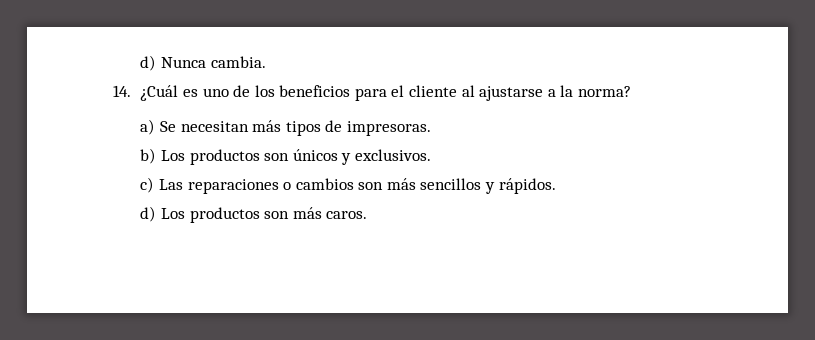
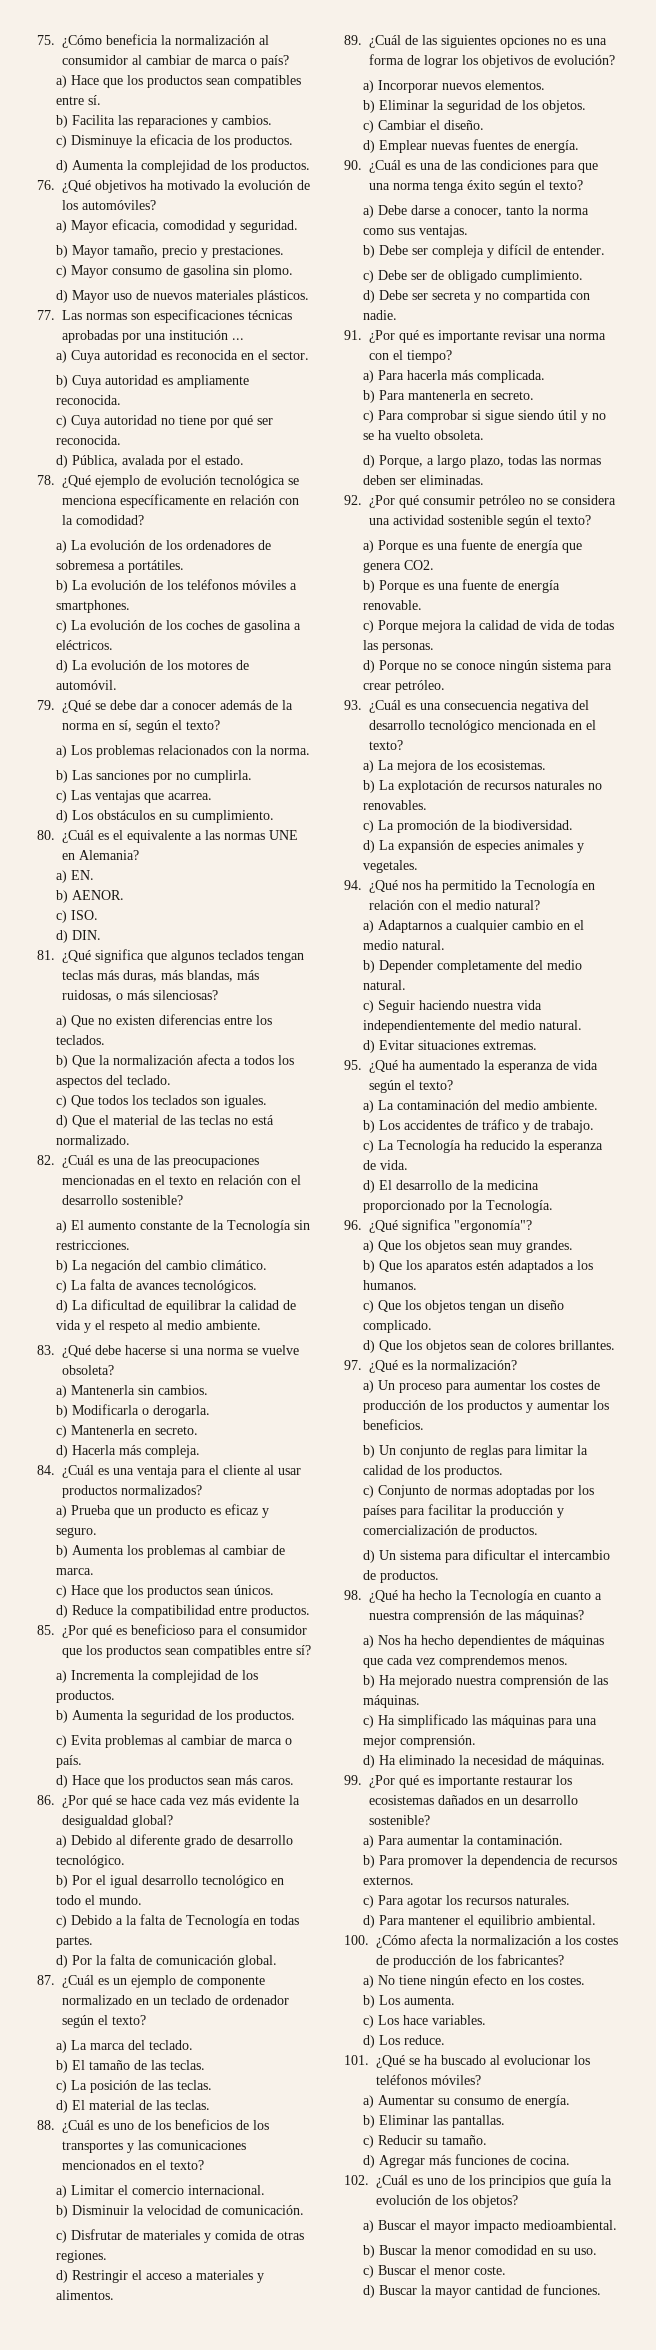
[140,55,266,71] [113,85,131,97] d) Nunca cambia. // 14. -> [37,34,269,48] [62,55,289,68] [56,75,302,88] [56,95,102,105] [56,115,273,128] [56,134,294,148] [56,160,311,173] [37,180,310,193] [62,200,156,210] [56,219,299,233] [56,245,285,258] [56,265,294,278] [56,290,310,303] [37,309,292,323] [62,330,244,343] [56,350,310,363] [56,375,250,388] [56,395,122,405] [56,415,274,428] [56,435,122,445] [56,455,245,468] [37,475,299,488] [62,494,299,508] [62,515,144,525] [56,540,272,553] [56,560,185,573] [56,579,298,593] [56,600,131,613] [56,620,302,633] [56,640,114,650] [56,660,250,673] [56,680,118,690] [37,700,293,713] [62,720,220,733] [56,745,311,758] [56,770,253,783] [56,790,213,803] [56,810,275,823] [37,830,298,843] [62,850,139,860] [56,870,95,883] [56,890,125,903] [56,910,99,923] [56,930,102,943] [37,949,304,963] [62,970,259,982] [62,990,218,1002] [56,1014,273,1028] [56,1035,106,1045] [56,1054,295,1068] [56,1075,172,1088] [56,1095,268,1108] [56,1115,275,1128] [56,1135,131,1145] [37,1155,259,1168] [62,1175,301,1185] [62,1195,183,1205] [56,1220,311,1233] [56,1240,131,1250] [56,1260,268,1273] [56,1279,258,1293] [56,1299,297,1313] [56,1320,262,1333] [37,1345,299,1358] [62,1365,114,1375] [56,1385,209,1398] [56,1404,211,1418] [56,1425,199,1438] [56,1445,201,1458] [37,1465,301,1478] [62,1485,202,1498] [56,1504,270,1518] [56,1527,98,1538] [56,1545,286,1558] [56,1568,95,1575] [56,1585,275,1598] [56,1605,311,1618] [37,1624,307,1638] [62,1645,311,1658] [56,1670,259,1683] [56,1690,116,1703] [56,1710,296,1723] [56,1735,293,1748] [56,1755,83,1768] [56,1775,295,1788] [37,1795,300,1808] [62,1815,173,1828] [56,1834,294,1848] [56,1855,126,1868] [56,1875,285,1888] [56,1895,143,1905] [56,1914,300,1928] [56,1936,94,1948] [56,1954,278,1968] [37,1975,265,1988] [62,1995,289,2005] [62,2015,146,2028] [56,2040,194,2053] [56,2060,206,2073] [56,2080,213,2093] [56,2100,211,2113] [37,2120,55,2130] 75. ¿Cómo beneficia la normalización al consumidor al cambiar de marca o país? // a) Hace que los productos sean compatibles entre sí. // b) Facilita las reparaciones y cambios. // c) Disminuye la eficacia de los productos. // d) Aumenta la complejidad de los productos. // 76. ¿Qué objetivos ha motivado la evolución de los automóviles? // a) Mayor eficacia, comodidad y seguridad. // b) Mayor tamaño, precio y prestaciones. // c) Mayor consumo de gasolina sin plomo. // d) Mayor uso de nuevos materiales plásticos. // 77. Las normas son especificaciones técnicas aprobadas por una institución ... // a) Cuya autoridad es reconocida en el sector. // b) Cuya autoridad es ampliamente reconocida. // c) Cuya autoridad no tiene por qué ser reconocida. // d) Pública, avalada por el estado. // 78. ¿Qué ejemplo de evolución tecnológica se menciona específicamente en relación con la comodidad? // a) La evolución de los ordenadores de sobremesa a portátiles. // b) La evolución de los teléfonos móviles a smartphones. // c) La evolución de los coches de gasolina a eléctricos. // d) La evolución de los motores de automóvil. // 79. ¿Qué se debe dar a conocer además de la norma en sí, según el texto? // a) Los problemas relacionados con la norma. // b) Las sanciones por no cumplirla. // c) Las ventajas que acarrea. // d) Los obstáculos en su cumplimiento. // 80. ¿Cuál es el equivalente a las normas UNE en Alemania? // a) EN. // b) AENOR. // c) ISO. // d) DIN. // 81. ¿Qué significa que algunos teclados tengan teclas más duras, más blandas, más ruidosas, o más silenciosas? // a) Que no existen diferencias entre los teclados. // b) Que la normalización afecta a todos los aspectos del teclado. // c) Que todos los teclados son iguales. // d) Que el material de las teclas no está normalizado. // 82. ¿Cuál es una de las preocupaciones mencionadas en el texto en relación con el desarrollo sostenible? // a) El aumento constante de la Tecnología sin restricciones. // b) La negación del cambio climático. // c) La falta de avances tecnológicos. // d) La dificultad de equilibrar la calidad de vida y el respeto al medio ambiente. // 83. ¿Qué debe hacerse si una norma se vuelve obsoleta? // a) Mantenerla sin cambios. // b) Modificarla o derogarla. // c) Mantenerla en secreto. // d) Hacerla más compleja. // 84. ¿Cuál es una ventaja para el cliente al usar productos normalizados? // a) Prueba que un producto es eficaz y seguro. // b) Aumenta los problemas al cambiar de marca. // c) Hace que los productos sean únicos. // d) Reduce la compatibilidad entre productos. // 85. ¿Por qué es beneficioso para el consumidor que los productos sean compatibles entre sí? // a) Incrementa la complejidad de los productos. // b) Aumenta la seguridad de los productos. // c) Evita problemas al cambiar de marca o país. // d) Hace que los productos sean más caros. // 86. ¿Por qué se hace cada vez más evidente la desigualdad global? // a) Debido al diferente grado de desarrollo tecnológico. // b) Por el igual desarrollo tecnológico en todo el mundo. // c) Debido a la falta de Tecnología en todas partes. // d) Por la falta de comunicación global. // 87. ¿Cuál es un ejemplo de componente normalizado en un teclado de ordenador según el texto? // a) La marca del teclado. // b) El tamaño de las teclas. // c) La posición de las teclas. // d) El material de las teclas. // 88.
[354,85,632,101] [140,119,431,136] [140,148,431,165] [140,177,556,194] [140,206,368,223] para el cliente al ajustarse a la norma? // a) Se necesitan más tipos de impresoras. // b) Los productos son únicos y exclusivos. // c) Las reparaciones o cambios son más sencillos y rápidos. // d) Los productos son más caros. -> [236,2120,269,2130] [62,2140,246,2153] [62,2160,204,2170] [56,2185,266,2198] [56,2205,305,2218] [56,2229,305,2243] [56,2250,108,2263] [56,2270,265,2283] [56,2290,115,2300] [344,35,607,48] [369,54,615,68] [363,80,546,93] [363,100,587,113] [363,120,485,133] [363,139,580,153] [344,160,598,173] [369,180,583,193] [363,205,590,218] [363,225,469,238] [363,244,606,258] [363,270,584,283] [363,290,591,303] [363,310,398,320] [344,330,606,343] [369,350,452,363] [363,370,546,383] [363,390,535,403] [363,410,607,423] [363,430,485,440] [363,455,602,468] [363,475,485,485] [344,495,616,508] [369,515,591,528] [363,539,583,553] [363,560,435,573] [363,579,561,593] [363,600,423,610] [363,620,615,633] [363,640,435,653] [363,660,613,673] [363,680,446,693] [344,700,589,713] [369,720,596,733] [369,740,403,750] [363,760,547,773] [363,780,603,793] [363,800,428,810] [363,820,574,833] [363,840,585,853] [363,860,419,873] [344,880,595,893] [369,900,540,910] [363,920,585,933] [363,940,446,950] [363,960,583,973] [363,980,407,990] [363,1000,543,1013] [363,1020,583,1033] [363,1040,538,1053] [344,1060,598,1073] [369,1080,453,1093] [363,1100,599,1113] [363,1119,595,1133] [363,1140,604,1153] [363,1160,409,1170] [363,1180,540,1193] [363,1200,554,1213] [344,1219,532,1233] [363,1240,574,1253] [363,1260,594,1273] [363,1280,418,1290] [363,1300,565,1313] [363,1320,433,1333] [363,1340,616,1353] [344,1360,517,1373] [363,1380,601,1393] [363,1400,610,1413] [363,1419,425,1430] [363,1445,589,1458] [363,1465,504,1478] [363,1485,595,1498] [363,1504,565,1518] [363,1525,539,1538] [363,1549,611,1563] [363,1570,440,1583] [344,1590,602,1603] [369,1610,584,1623] [363,1635,605,1648] [363,1655,569,1668] [363,1675,609,1688] [363,1695,421,1708] [363,1714,598,1728] [363,1735,477,1748] [363,1755,606,1768] [344,1775,572,1788] [369,1795,578,1805] [369,1815,430,1825] [363,1835,564,1848] [363,1855,618,1868] [363,1876,415,1885] [363,1895,571,1908] [363,1915,597,1928] [344,1934,618,1948] [376,1954,564,1968] [363,1974,586,1988] [363,1995,456,2008] [363,2015,487,2028] [363,2035,446,2048] [344,2055,590,2068] [376,2074,481,2085] [363,2095,571,2108] [363,2115,506,2128] [363,2135,488,2148] [363,2154,571,2168] [344,2175,612,2188] [376,2195,518,2208] [363,2220,618,2233] [363,2245,598,2258] [363,2265,507,2278] [363,2284,602,2298] de los transportes y las comunicaciones mencionados en el texto? // a) Limitar el comercio internacional. // b) Disminuir la velocidad de comunicación. // c) Disfrutar de materiales y comida de otras regiones. // d) Restringir el acceso a materiales y alimentos. // 89. ¿Cuál de las siguientes opciones no es una forma de lograr los objetivos de evolución? // a) Incorporar nuevos elementos. // b) Eliminar la seguridad de los objetos. // c) Cambiar el diseño. // d) Emplear nuevas fuentes de energía. // 90. ¿Cuál es una de las condiciones para que una norma tenga éxito según el texto? // a) Debe darse a conocer, tanto la norma como sus ventajas. // b) Debe ser compleja y difícil de entender. // c) Debe ser de obligado cumplimiento. // d) Debe ser secreta y no compartida con nadie. // 91. ¿Por qué es importante revisar una norma con el tiempo? // a) Para hacerla más complicada. // b) Para mantenerla en secreto. // c) Para comprobar si sigue siendo útil y no se ha vuelto obsoleta. // d) Porque, a largo plazo, todas las normas deben ser eliminadas. // 92. ¿Por qué consumir petróleo no se considera una actividad sostenible según el texto? // a) Porque es una fuente de energía que genera CO2. // b) Porque es una fuente de energía renovable. // c) Porque mejora la calidad de vida de todas las personas. // d) Porque no se conoce ningún sistema para crear petróleo. // 93. ¿Cuál es una consecuencia negativa del desarrollo tecnológico mencionada en el texto? // a) La mejora de los ecosistemas. // b) La explotación de recursos naturales no renovables. // c) La promoción de la biodiversidad. // d) La expansión de especies animales y vegetales. // 94. ¿Qué nos ha permitido la Tecnología en relación con el medio natural? // a) Adaptarnos a cualquier cambio en el medio natural. // b) Depender completamente del medio natural. // c) Seguir haciendo nuestra vida independientemente del medio natural. // d) Evitar situaciones extremas. // 95. ¿Qué ha aumentado la esperanza de vida según el texto? // a) La contaminación del medio ambiente. // b) Los accidentes de tráfico y de trabajo. // c) La Tecnología ha reducido la esperanza de vida. // d) El desarrollo de la medicina proporcionado por la Tecnología. // 96. ¿Qué significa "ergonomía"? // a) Que los objetos sean muy grandes. // b) Que los aparatos estén adaptados a los humanos. // c) Que los objetos tengan un diseño complicado. // d) Que los objetos sean de colores brillantes. // 97. ¿Qué es la normalización? // a) Un proceso para aumentar los costes de producción de los productos y aumentar los beneficios. // b) Un conjunto de reglas para limitar la calidad de los productos. // c) Conjunto de normas adoptadas por los países para facilitar la producción y comercialización de productos. // d) Un sistema para dificultar el intercambio de productos. // 98. ¿Qué ha hecho la Tecnología en cuanto a nuestra comprensión de las máquinas? // a) Nos ha hecho dependientes de máquinas que cada vez comprendemos menos. // b) Ha mejorado nuestra comprensión de las máquinas. // c) Ha simplificado las máquinas para una mejor comprensión. // d) Ha eliminado la necesidad de máquinas. // 99. ¿Por qué es importante restaurar los ecosistemas dañados en un desarrollo sostenible? // a) Para aumentar la contaminación. // b) Para promover la dependencia de recursos externos. // c) Para agotar los recursos naturales. // d) Para mantener el equilibrio ambiental. // 100. ¿Cómo afecta la normalización a los costes de producción de los fabricantes? // a) No tiene ningún efecto en los costes. // b) Los aumenta. // c) Los hace variables. // d) Los reduce. // 101. ¿Qué se ha buscado al evolucionar los teléfonos móviles? // a) Aumentar su consumo de energía. // b) Eliminar las pantallas. // c) Reducir su tamaño. // d) Agregar más funciones de cocina. // 102. ¿Cuál es uno de los principios que guía la evolución de los objetos? // a) Buscar el mayor impacto medioambiental. // b) Buscar la menor comodidad en su uso. // c) Buscar el menor coste. // d) Buscar la mayor cantidad de funciones.

